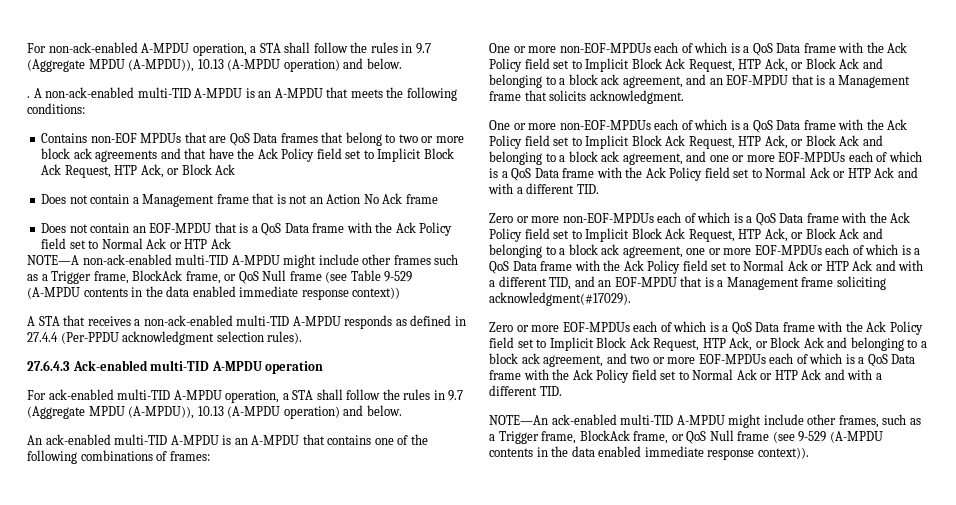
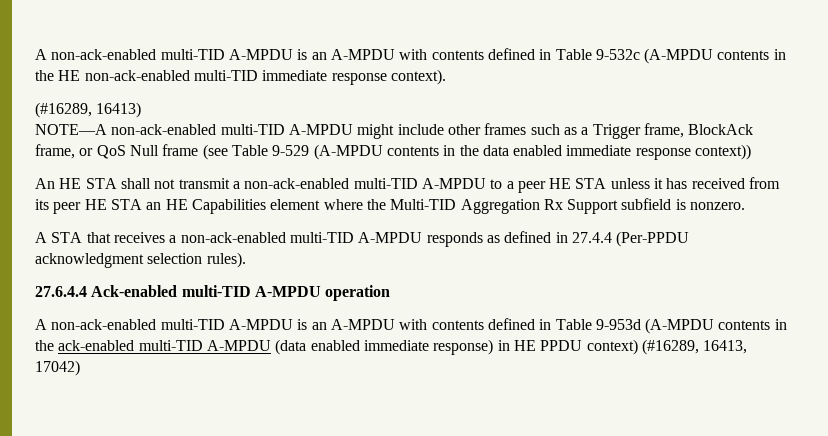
[27,42,431,56] [27,58,402,72] [27,87,457,101] [27,103,85,114] [41,132,464,146] [41,148,454,162] [41,164,236,178] [41,193,438,207] [41,222,453,236] [41,238,231,249] For non-ack-enabled A-MPDU operation, a STA shall follow the rules in 9.7 (Aggregate MPDU (A-MPDU)), 10.13 (A-MPDU operation) and below. // . A non-ack-enabled multi-TID A-MPDU is an A-MPDU that meets the following conditions: // Contains non-EOF MPDUs that are QoS Data frames that belong to two or more block ack agreements and that have the Ack Policy field set to Implicit Block Ack Request, HTP Ack, or Block Ack // Does not contain a Management frame that is not an Action No Ack frame // Does not contain an EOF-MPDU that is a QoS Data frame with the Ack Policy field set to Normal Ack or HTP Ack -> [35,48,786,64] [35,69,446,85] [35,102,142,118] A non-ack-enabled multi-TID A-MPDU is an A-MPDU with contents defined in Table 9-532c (A-MPDU contents in the HE non-ack-enabled multi-TID immediate response context). // (#16289, 16413)
(401, 293) none -> [35,177,781,193] [35,198,746,214] // An HE STA shall not transmit a non-ack-enabled multi-TID A-MPDU to a peer HE STA unless it has received from its peer HE STA an HE Capabilities element where the Multi-TID Aggregation Rx Support subfield is nonzero.
[27,360,70,371] 27.6.4.3 -> [35,286,87,297] 27.6.4.4
[27,389,464,403] [27,405,402,419] [27,434,428,445] [27,450,210,464] [489,42,908,56] [489,58,883,72] [489,74,911,88] [489,90,684,104] [489,119,908,133] [489,135,883,149] [489,151,922,165] [489,167,918,181] [488,183,599,194] [489,212,911,226] [489,228,883,242] [489,244,921,258] [489,260,924,274] [489,276,886,290] [489,292,631,306] [489,321,923,335] [489,337,927,351] [489,353,916,367] [489,369,882,383] [489,385,562,396] [489,414,921,428] [489,430,883,444] [489,446,809,460] For ack-enabled multi-TID A-MPDU operation, a STA shall follow the rules in 9.7 (Aggregate MPDU (A-MPDU)), 10.13 (A-MPDU operation) and below. // An ack-enabled multi-TID A-MPDU is an A-MPDU that contains one of the following combinations of frames: // One or more non-EOF-MPDUs each of which is a QoS Data frame with the Ack Policy field set to Implicit Block Ack Request, HTP Ack, or Block Ack and belonging to a block ack agreement, and an EOF-MPDU that is a Management frame that solicits acknowledgment. // One or more non-EOF-MPDUs each of which is a QoS Data frame with the Ack Policy field set to Implicit Block Ack Request, HTP Ack, or Block Ack and belonging to a block ack agreement, and one or more EOF-MPDUs each of which is a QoS Data frame with the Ack Policy field set to Normal Ack or HTP Ack and with a different TID. // Zero or more non-EOF-MPDUs each of which is a QoS Data frame with the Ack Policy field set to Implicit Block Ack Request, HTP Ack, or Block Ack and belonging to a block ack agreement, one or more EOF-MPDUs each of which is a QoS Data frame with the Ack Policy field set to Normal Ack or HTP Ack and with a different TID, and an EOF-MPDU that is a Management frame soliciting acknowledgment(#17029). // Zero or more EOF-MPDUs each of which is a QoS Data frame with the Ack Policy field set to Implicit Block Ack Request, HTP Ack, or Block Ack and belonging to a block ack agreement, and two or more EOF-MPDUs each of which is a QoS Data frame with the Ack Policy field set to Normal Ack or HTP Ack and with a different TID. // NOTE—An ack-enabled multi-TID A-MPDU might include other frames, such as a Trigger frame, BlockAck frame, or QoS Null frame (see 9-529 (A-MPDU contents in the data enabled immediate response context)). -> [35,318,787,334] [35,339,748,355] [35,360,80,376] A non-ack-enabled multi-TID A-MPDU is an A-MPDU with contents defined in Table 9-953d (A-MPDU contents in the ack-enabled multi-TID A-MPDU (data enabled immediate response) in HE PPDU context) (#16289, 16413, 17042)

